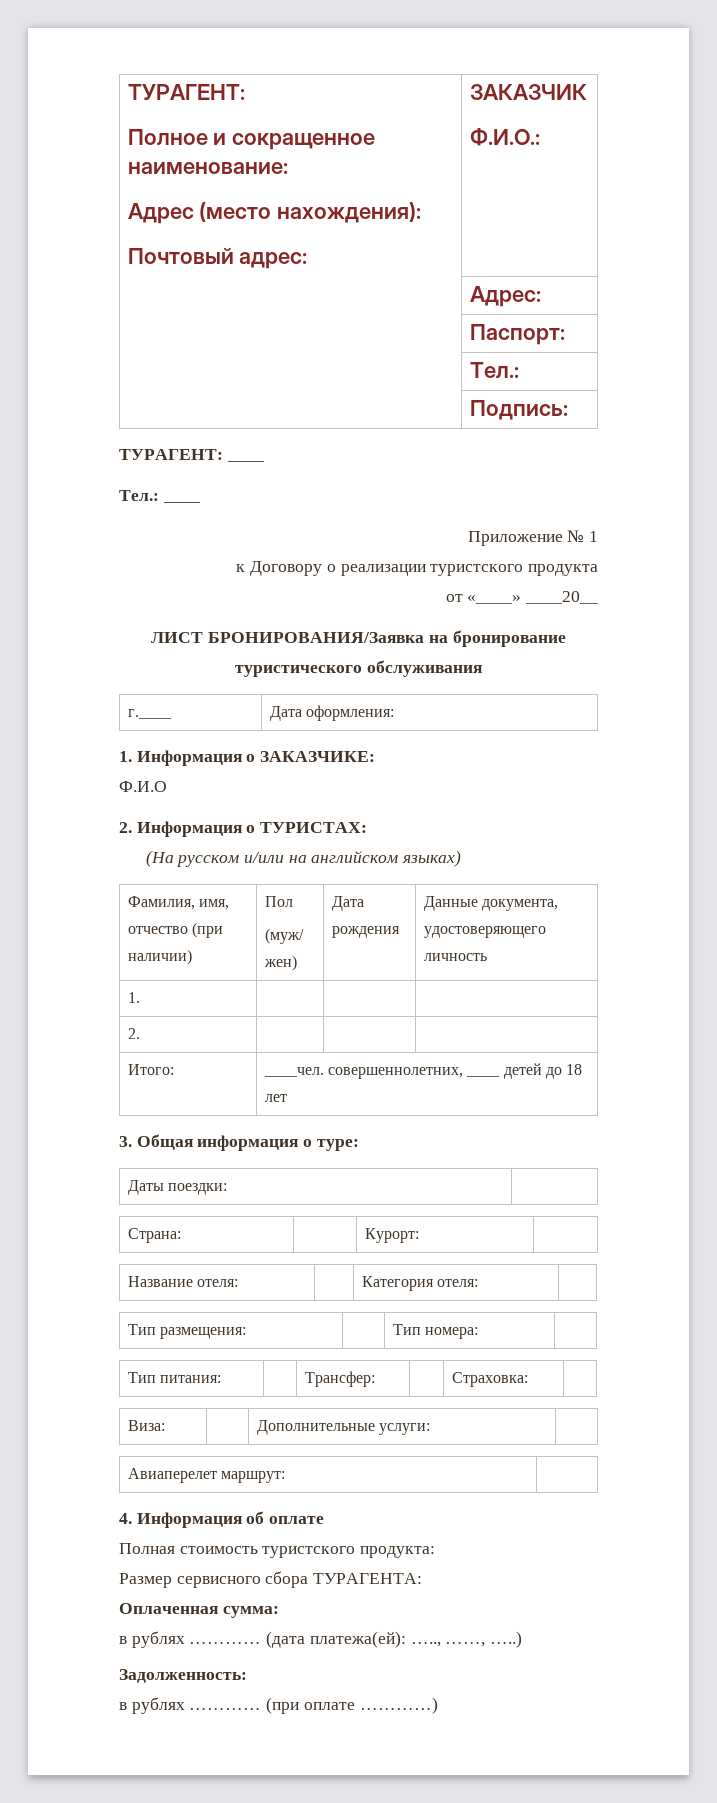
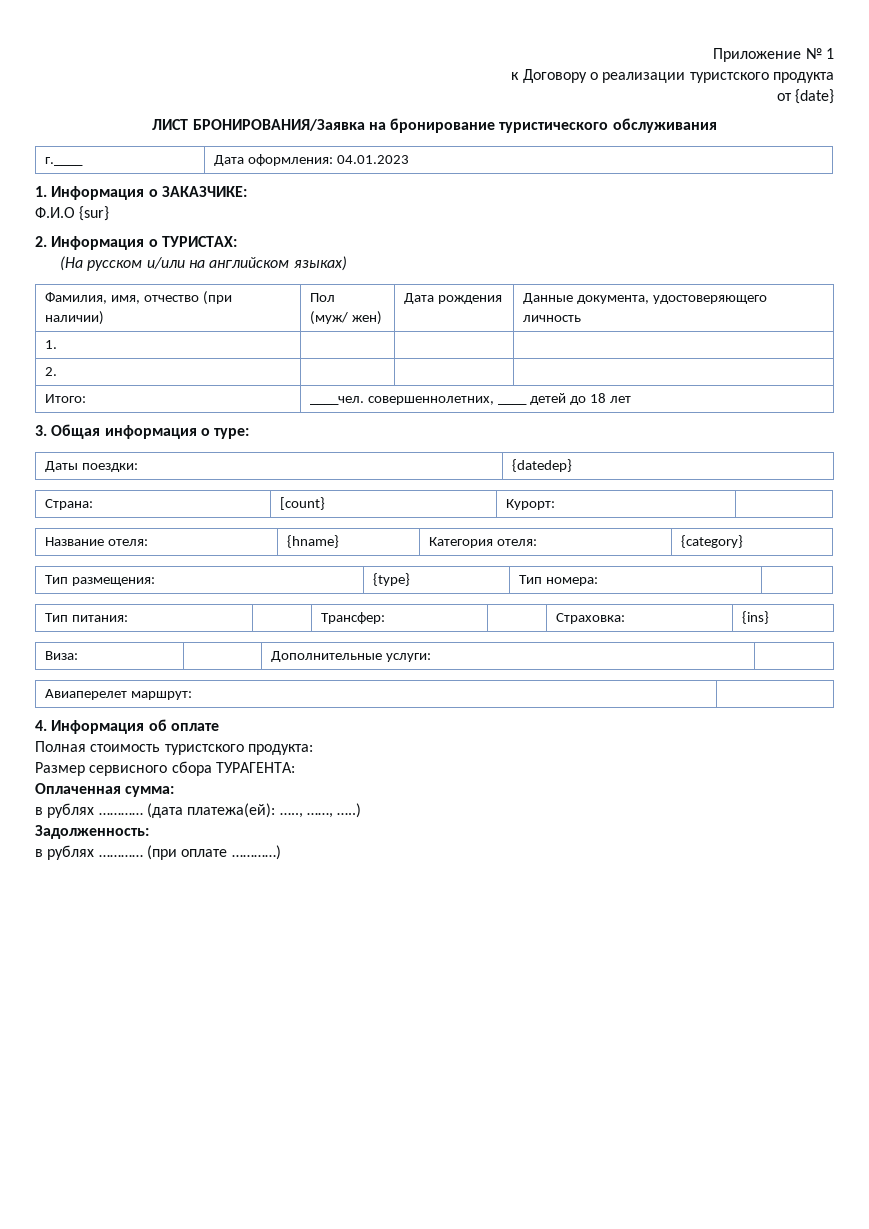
[127,84,245,100] [127,129,376,150] [127,162,288,174] [127,202,422,224] [127,248,308,269] [469,84,587,100] [469,128,540,146] [469,286,541,307] [469,324,565,345] [469,362,519,378] [469,400,568,420] [119,449,223,460] [226,460,264,462] [119,490,159,501] [162,501,200,503] ТУРАГЕНТ: // Полное и сокращенное наименование: // Адрес (место нахождения): // Почтовый адрес: | ЗАКАЗЧИК // Ф.И.О.: // | Адрес: // | Паспорт: // | Тел.: // | Подпись: // ТУРАГЕНТ: ____ // Тел.: ____ // -> (713, 55) none
[467,591,598,604] «____» ____20__ -> [795,89,834,104] {date}
(394, 713) none -> [337,155,410,164] 04.01.2023
(167, 786) none -> [79,206,110,221] {sur}
(227, 1189) none -> [512,459,573,472] {datedep}
(181, 1235) none -> [280,497,326,510] [count}
(238, 1283) none -> [287,535,340,548] {hname}
(478, 1283) none -> [681,535,744,548] {category}
(246, 1333) none -> [373,573,411,586] {type}
(528, 1379) none -> [742,611,770,624] {ins}

